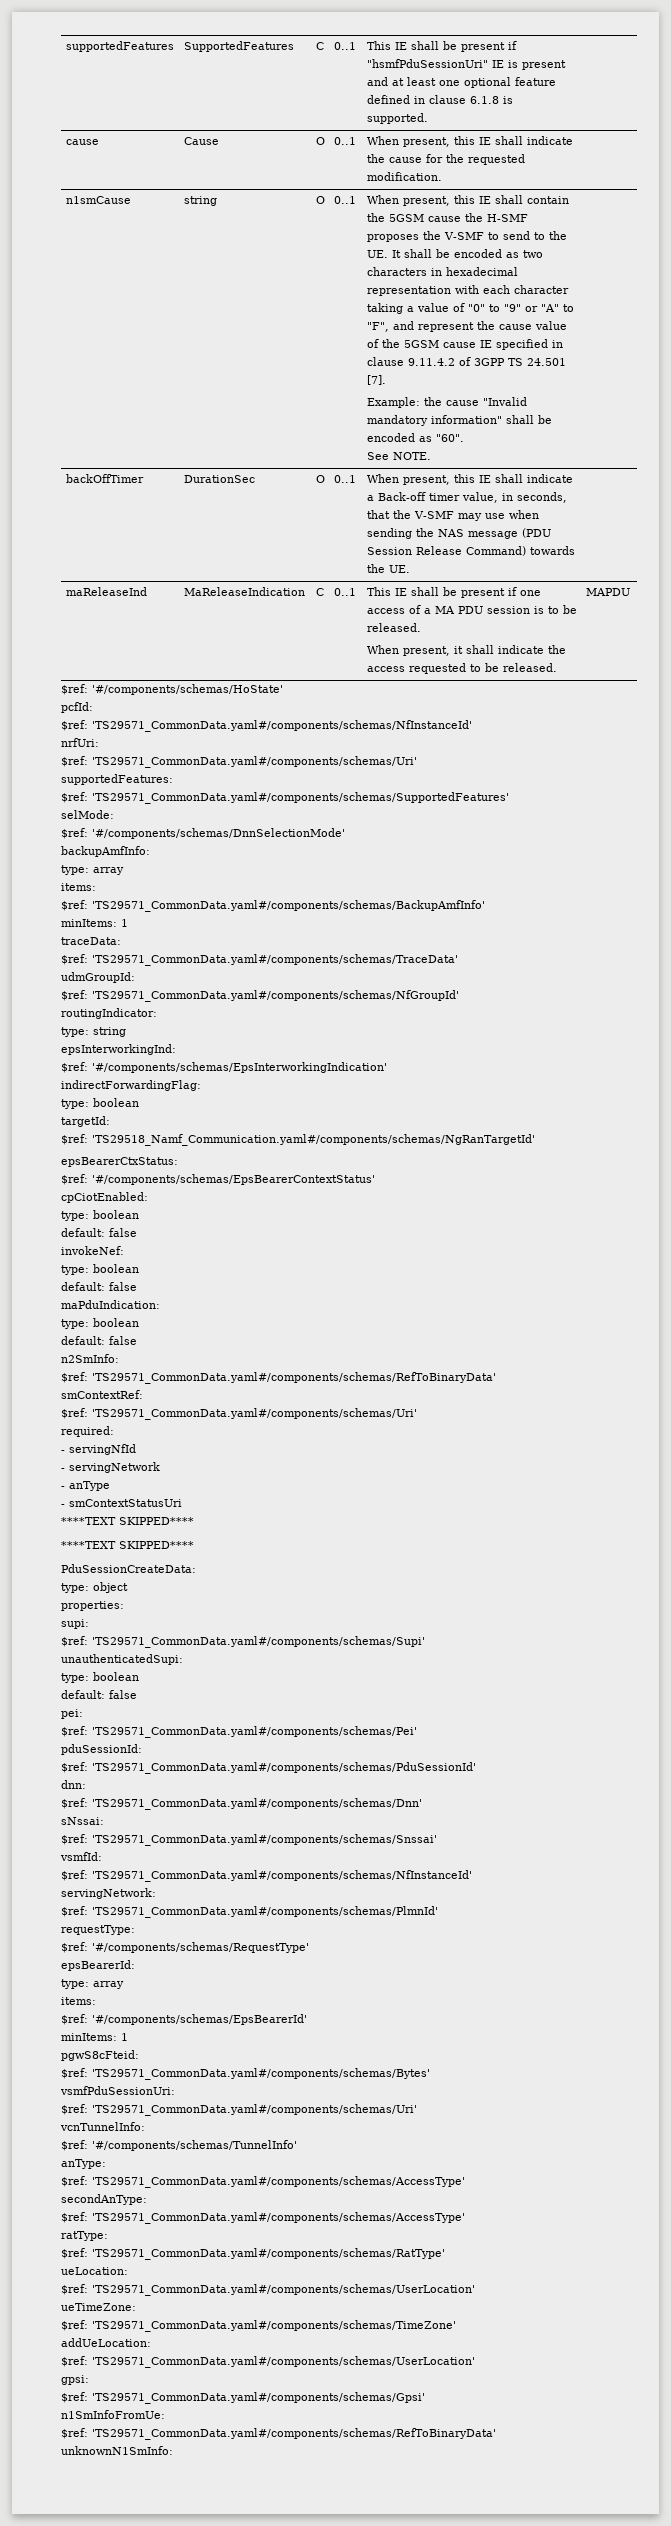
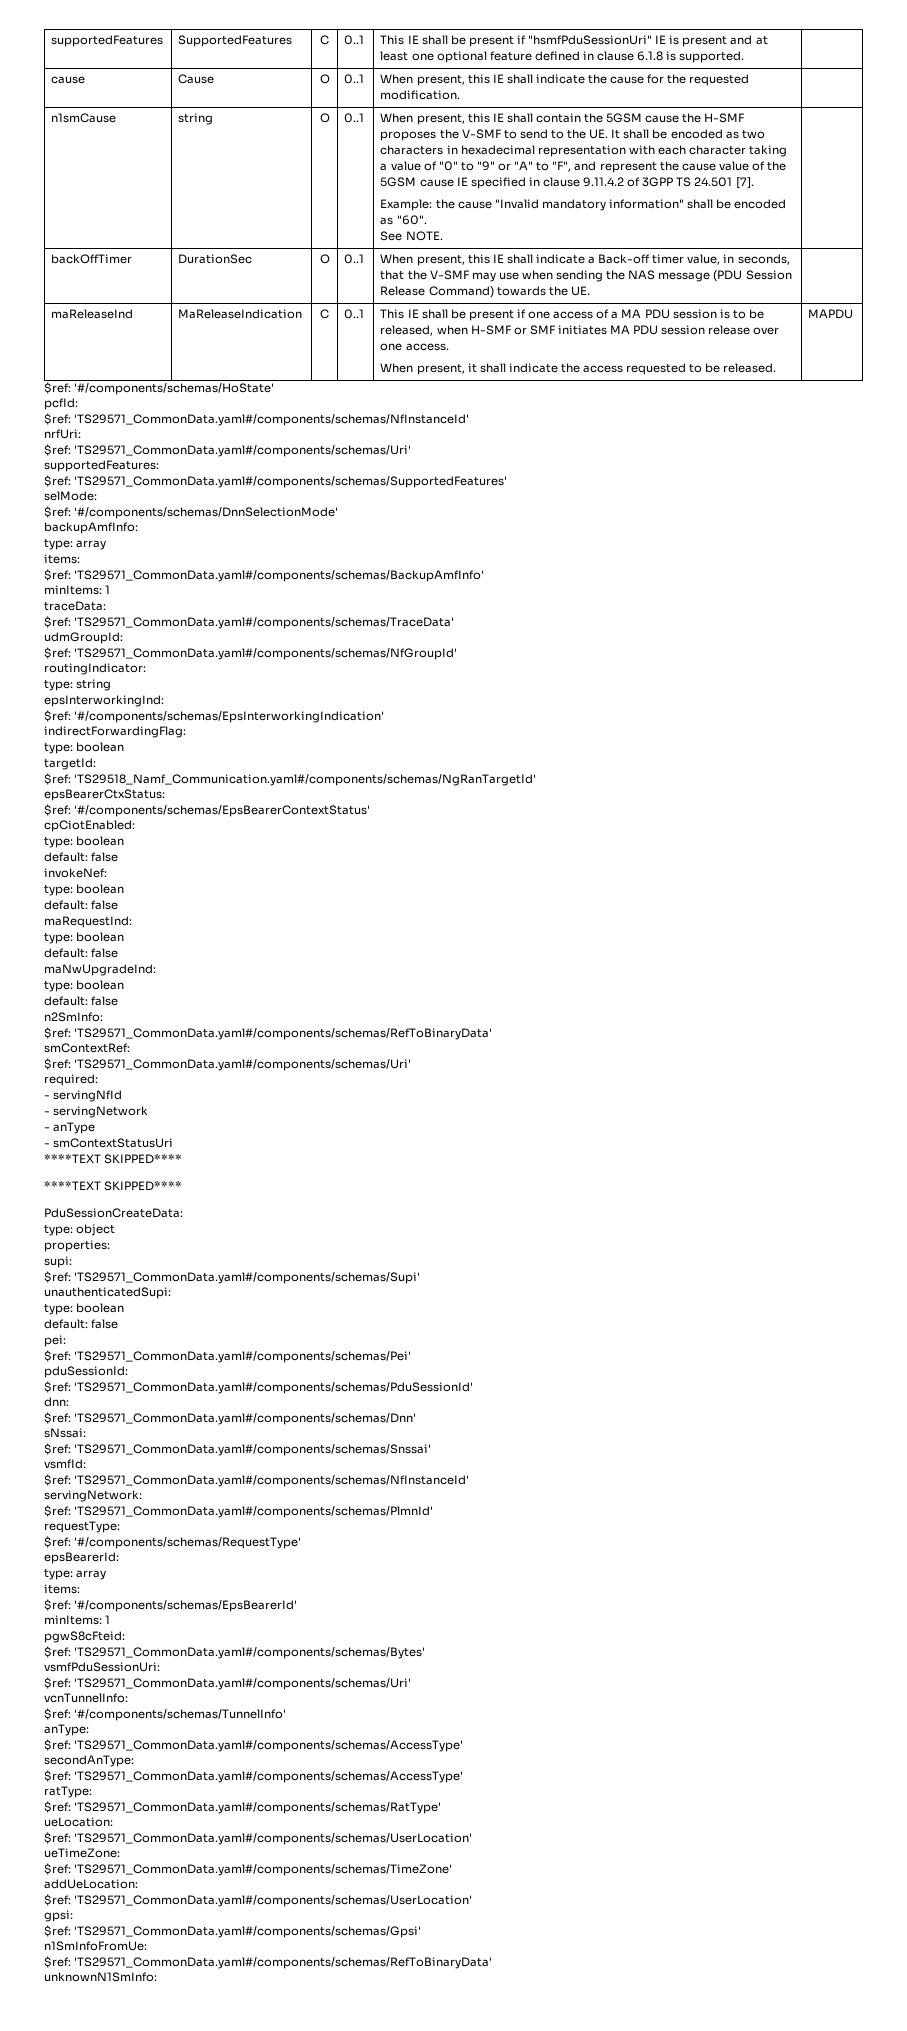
[366,623,421,632] released. -> [380,325,780,336] [380,343,449,351] released, when H-SMF or SMF initiates MA PDU session release over one access.
[61,1300,160,1309] maPduIndication: -> [44,916,132,928] [44,932,125,944] [44,948,119,958] [44,964,156,976] maRequestInd: // type: boolean // default: false // maNwUpgradeInd:

